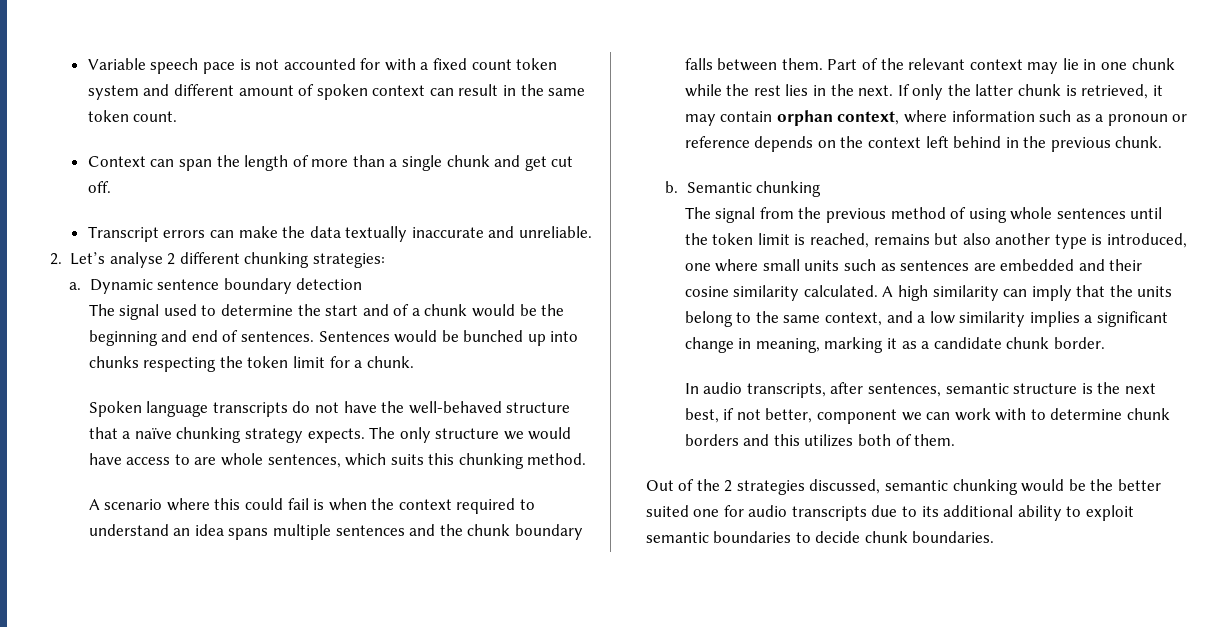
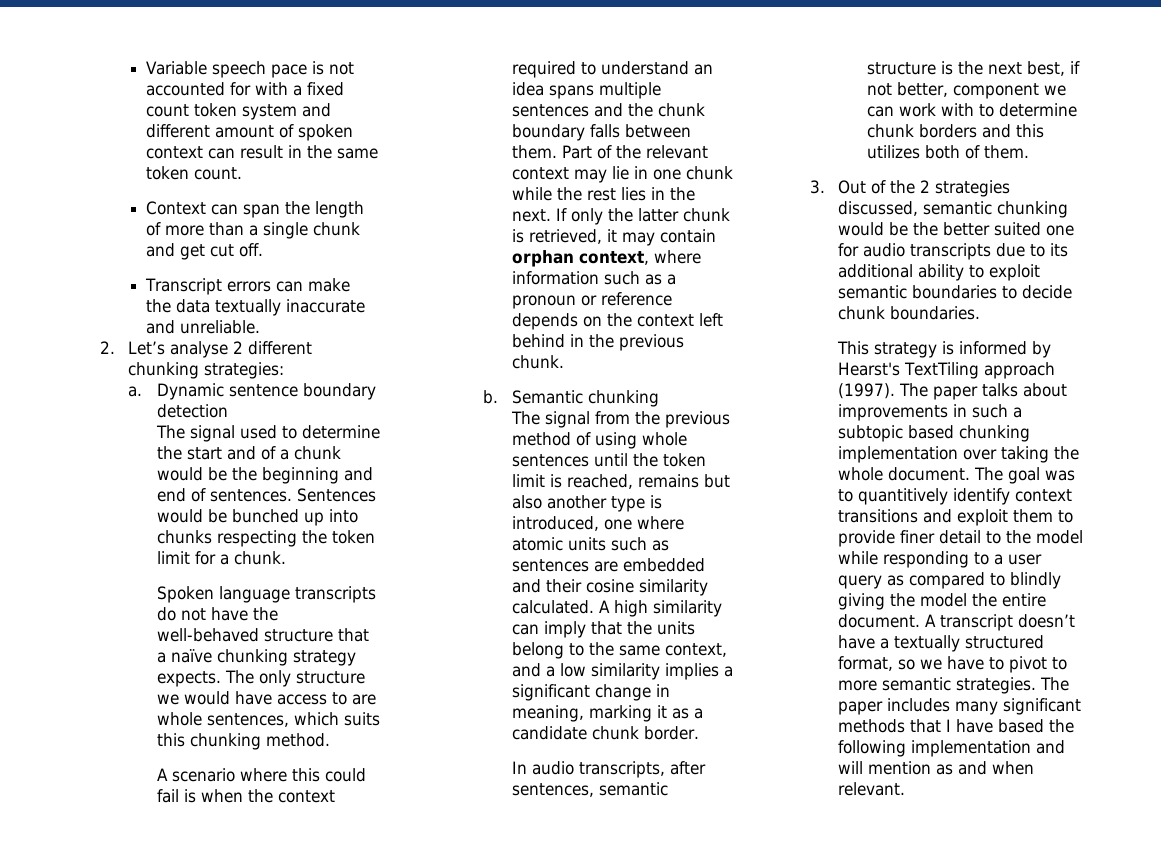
[762,259,800,271] small -> [511,537,563,551] atomic
(956, 440) none -> [809,180,825,194] 3.
(995, 537) none -> [837,341,1052,358] [838,362,1056,379] [838,383,1068,400] [838,404,1023,421] [838,425,1031,442] [838,446,1080,463] [838,467,1076,484] [838,488,1073,505] [838,509,1074,526] [838,530,1084,547] [838,551,1043,568] [838,572,1062,589] [838,593,1047,610] [838,614,1076,631] [838,635,1045,652] [838,656,1068,673] [838,677,1070,694] [838,698,1082,715] [838,719,1075,733] [838,740,1066,757] [838,761,1035,775] [838,782,906,796] // This strategy is informed by Hearst's TextTiling approach (1997). The paper talks about improvements in such a subtopic based chunking implementation over taking the whole document. The goal was to quantitively identify context transitions and exploit them to provide finer detail to the model while responding to a user query as compared to blindly giving the model the entire document. A transcript doesn’t have a textually structured format, so we have to pivot to more semantic strategies. The paper includes many significant methods that I have based the following implementation and will mention as and when relevant.

